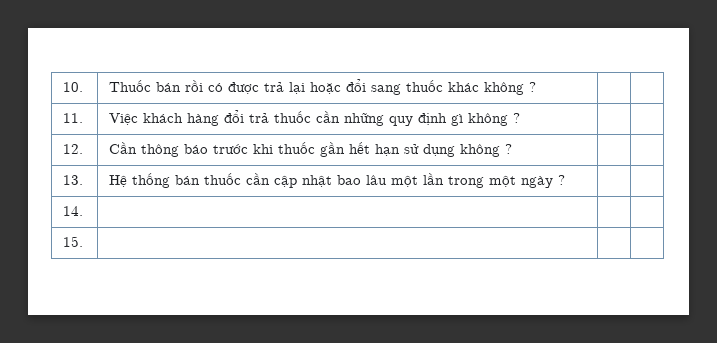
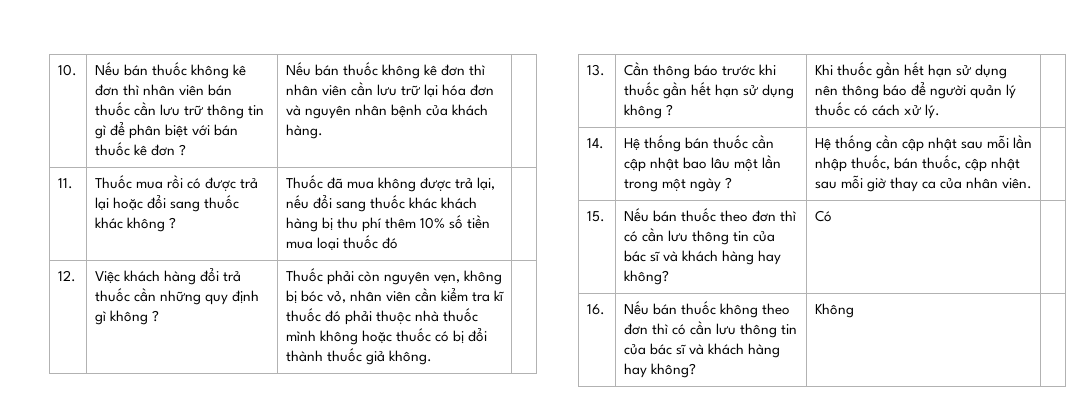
[108,80,181,92] | Thuốc bán -> [94,62,246,79] [94,84,232,96] [94,102,264,119] [94,122,238,139] [94,142,186,156] [285,62,485,79] [285,82,495,97] [285,104,488,119] [285,124,323,139] [57,178,73,189] [94,175,163,189] | Nếu bán thuốc không kê đơn thì nhân viên bán thuốc cần lưu trữ thông tin gì để phân biệt với bán thuốc kê đơn ? | Nếu bán thuốc không kê đơn thì nhân viên cần lưu trữ lại hóa đơn và nguyên nhân bệnh của khách hàng. | // 11. | Thuốc mua
[62,113,83,123] | // 11. -> [285,175,495,192] [285,195,477,212] [285,215,491,232] [285,235,398,250] [57,270,76,282] Thuốc đã mua không được trả lại, nếu đổi sang thuốc khác khách hàng bị thu phí thêm 10% số tiền mua loại thuốc đó | // 12.
[62,144,83,154] | // 12. -> [285,268,502,285] [285,288,505,303] [285,308,478,325] [285,328,487,345] [285,348,432,365] [586,64,605,76] Thuốc phải còn nguyên vẹn, không bị bóc vỏ, nhân viên cần kiểm tra kĩ thuốc đó phải thuộc nhà thuốc mình không hoặc thuốc có bị đổi thành thuốc giả không. | // 13.
[62,175,83,185] | // 13. -> [814,62,1007,79] [814,82,1016,99] [814,102,940,119] [586,138,604,149] Khi thuốc gần hết hạn sử dụng nên thông báo để người quản lý thuốc có cách xử lý. | // 14.
[62,206,83,216] [62,236,83,247] | // 14. | | | // 15. | | -> [814,135,1033,152] [814,155,1020,172] [814,175,1033,192] [586,211,605,222] [623,208,796,222] [623,228,775,245] [623,250,781,265] [623,270,669,285] [814,210,832,222] [586,304,605,315] [623,301,790,318] [623,321,797,338] [623,343,780,358] [623,363,696,378] [814,303,854,318] Hệ thống cần cập nhật sau mỗi lần nhập thuốc, bán thuốc, cập nhật sau mỗi giờ thay ca của nhân viên. | // 15. | Nếu bán thuốc theo đơn thì có cần lưu thông tin của bác sĩ và khách hàng hay không? | Có | // 16. | Nếu bán thuốc không theo đơn thì có cần lưu thông tin của bác sĩ và khách hàng hay không? | Không

